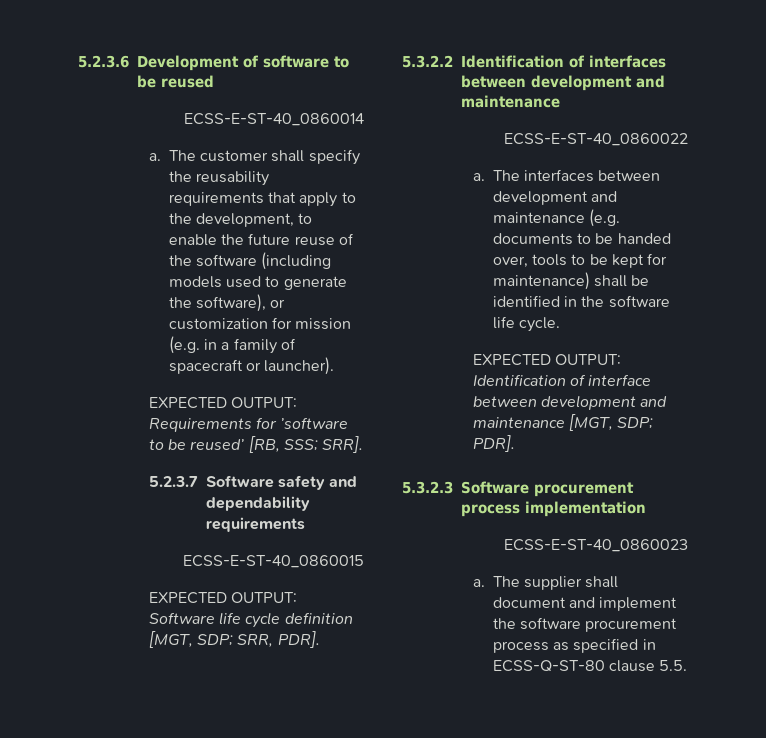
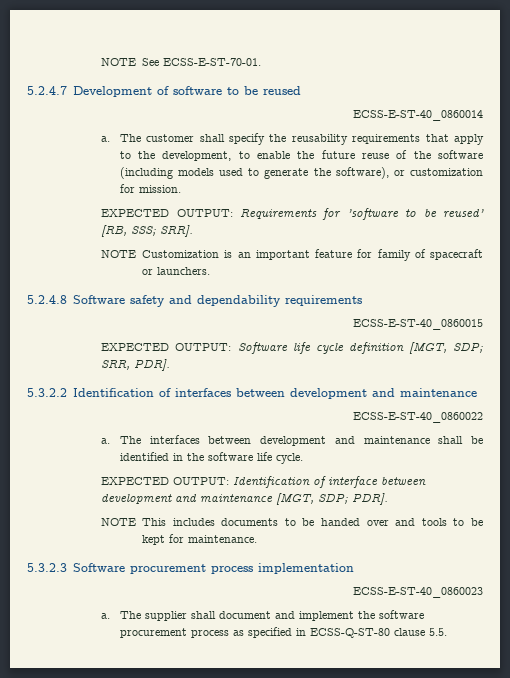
[78,55,129,68] 5.2.3.6 -> [101,58,262,66] [27,86,67,95] NOTE See ECSS-E-ST-70-01. // 5.2.4.7
[295,318,352,330] [168,336,297,354] [168,357,335,375] mission (e.g. in a family of spacecraft or launcher). -> [138,185,181,193] mission.
[148,476,198,487] 5.2.3.7 -> [101,249,483,261] [142,267,211,275] [27,295,67,304] NOTE Customization is an important feature for family of spacecraft or launchers. // 5.2.4.8
[589,209,621,227] [492,233,671,245] [492,253,668,268] [492,272,590,290] (e.g. documents to be handed over, tools to be kept for maintenance) -> (430, 440) none
(515, 443) none -> [101,518,484,526] [142,534,258,545] // NOTE This includes documents to be handed over and tools to be kept for maintenance.

